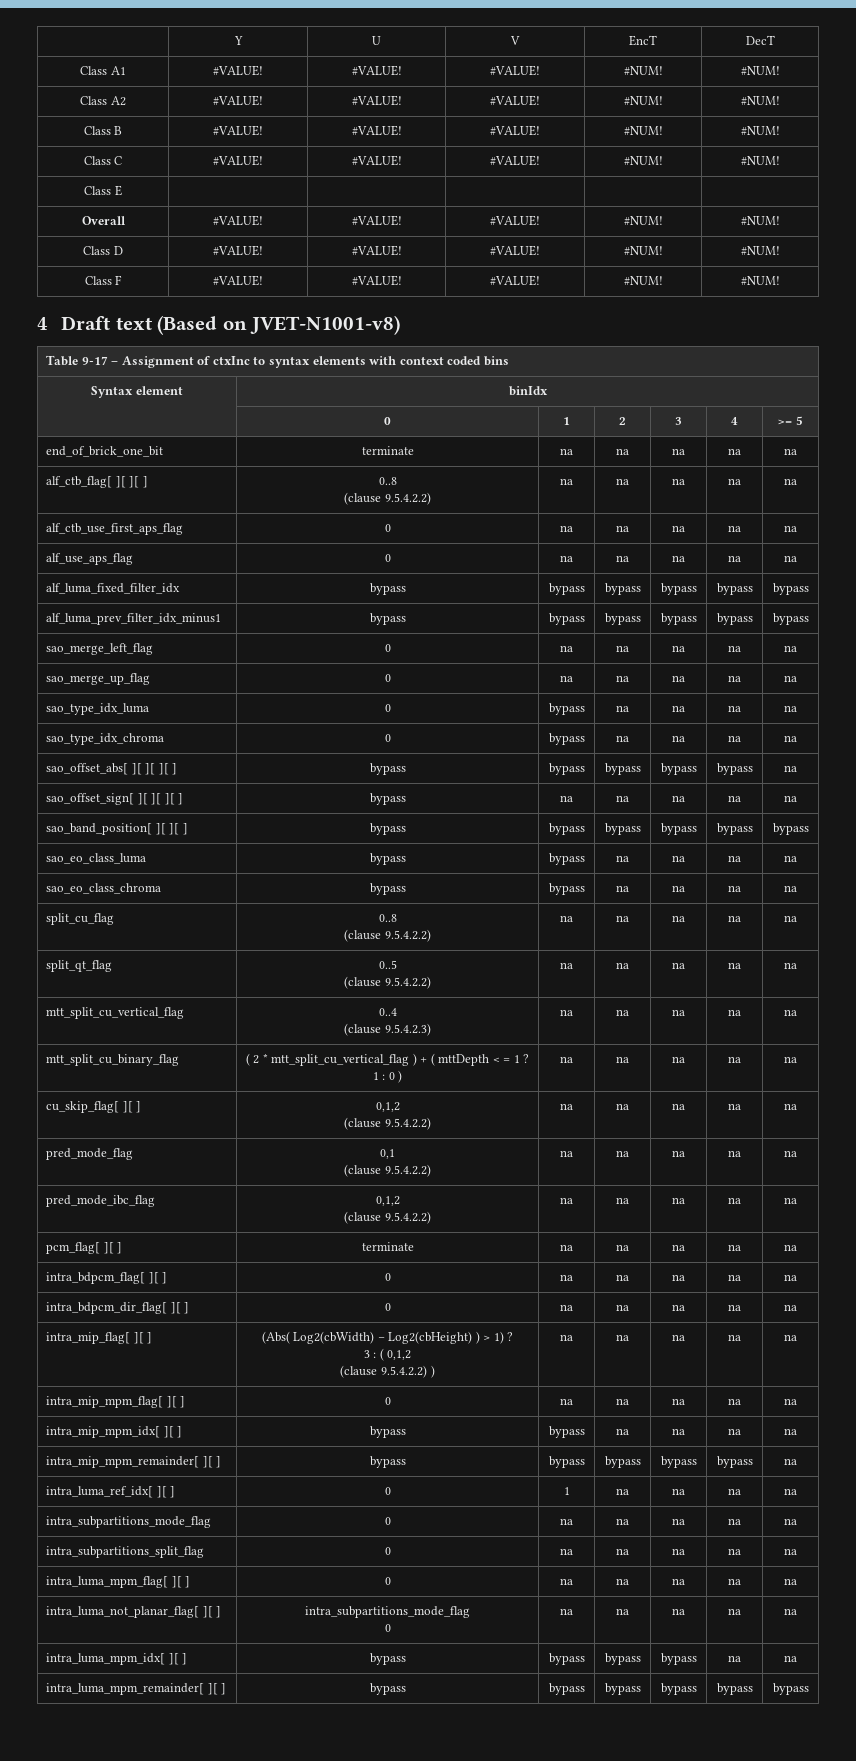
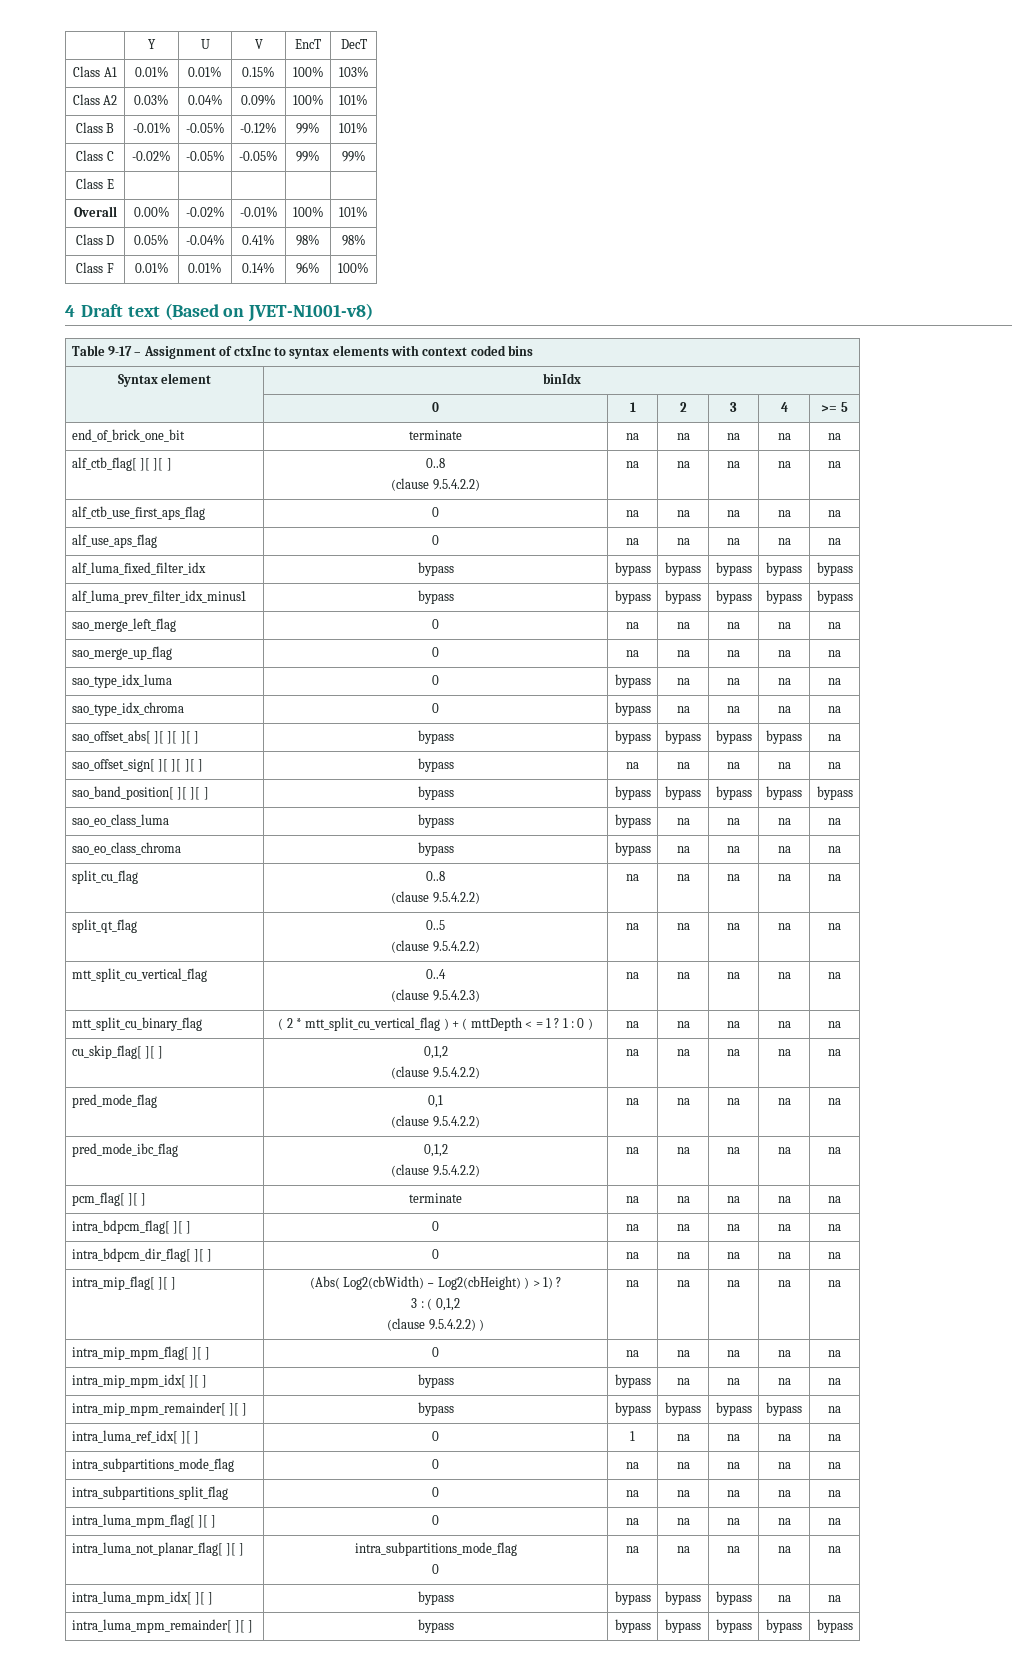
[213,65,263,76] [351,65,402,76] [490,65,540,76] [623,66,663,76] [740,66,780,76] [80,96,126,106] [213,95,263,106] [351,95,402,106] [490,95,540,106] [623,96,663,106] [740,96,780,106] [83,126,123,135] [213,125,263,136] [351,125,402,136] [490,125,540,136] [623,126,663,136] [740,126,780,136] [83,156,123,165] [213,155,263,166] [351,155,402,166] [490,155,540,166] [623,156,663,166] [740,156,780,166] [84,185,122,196] [81,216,126,225] [213,215,263,226] [351,215,402,226] [490,215,540,226] [623,216,663,226] [740,216,780,226] [83,246,123,255] [213,245,263,256] [351,245,402,256] [490,245,540,256] [623,246,663,256] [740,246,780,256] [84,275,123,285] [213,275,263,286] [351,275,402,286] [490,275,540,286] [623,276,663,286] [740,276,780,286] #VALUE! | #VALUE! | #VALUE! | #NUM! | #NUM! // Class A2 | #VALUE! | #VALUE! | #VALUE! | #NUM! | #NUM! // Class B | #VALUE! | #VALUE! | #VALUE! | #NUM! | #NUM! // Class C | #VALUE! | #VALUE! | #VALUE! | #NUM! | #NUM! // Class E | | | | | // Overall | #VALUE! | #VALUE! | #VALUE! | #NUM! | #NUM! // Class D | #VALUE! | #VALUE! | #VALUE! | #NUM! | #NUM! // Class F | #VALUE! | #VALUE! | #VALUE! | #NUM! | #NUM! -> [134,66,169,77] [188,66,222,77] [242,66,275,77] [292,66,324,77] [338,66,369,77] [72,94,118,105] [134,94,169,105] [187,94,223,105] [241,94,276,106] [292,94,324,105] [339,94,368,105] [75,122,115,133] [132,122,171,133] [185,122,225,133] [240,122,277,133] [296,122,320,134] [339,122,368,133] [76,150,114,161] [132,150,171,161] [185,150,225,161] [239,150,278,161] [296,150,320,162] [341,150,366,162] [76,178,114,189] [73,206,117,217] [133,206,170,217] [185,206,225,217] [239,206,278,217] [292,206,324,217] [339,206,368,217] [75,234,115,245] [134,234,169,245] [185,234,225,245] [242,234,275,245] [296,234,320,246] [341,234,366,246] [76,262,114,273] [134,262,169,273] [188,262,222,273] [242,262,275,273] [296,262,320,274] [338,262,369,273] 0.01% | 0.01% | 0.15% | 100% | 103% // Class A2 | 0.03% | 0.04% | 0.09% | 100% | 101% // Class B | -0.01% | -0.05% | -0.12% | 99% | 101% // Class C | -0.02% | -0.05% | -0.05% | 99% | 99% // Class E | | | | | // Overall | 0.00% | -0.02% | -0.01% | 100% | 101% // Class D | 0.05% | -0.04% | 0.41% | 98% | 98% // Class F | 0.01% | 0.01% | 0.14% | 96% | 100%

